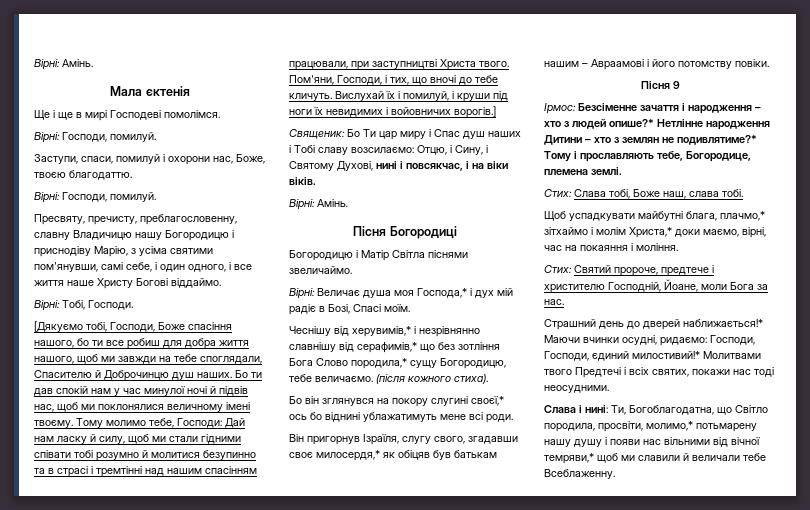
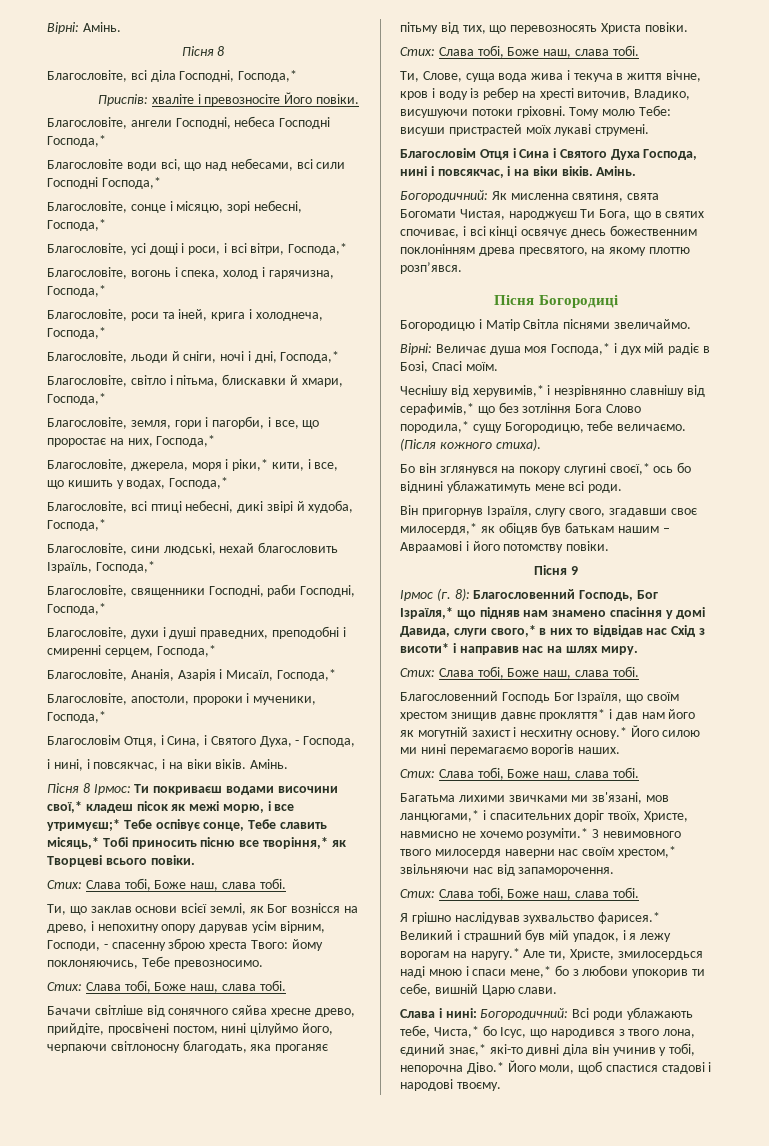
[34,59,93,70] [110,86,190,96] [34,110,220,121] [34,132,156,143] [34,154,265,165] [34,170,132,180] [34,192,156,203] [34,214,237,225] [34,230,234,241] [34,246,213,257] [34,262,252,272] [34,278,221,289] [34,300,133,311] [34,321,232,332] [34,338,249,349] [34,354,262,364] [34,370,262,381] [34,386,248,396] [34,402,250,412] [34,418,245,428] [34,434,241,444] [34,450,256,461] [34,466,257,477] [289,59,509,70] [289,75,498,85] [289,91,508,102] [289,106,496,118] [289,129,521,140] [289,145,488,155] [289,161,373,171] Вірні: Амінь. // Мала єктенія // Ще і ще в мирі Господеві помолімся. // Вірні: Господи, помилуй. // Заступи, спаси, помилуй і охорони нас, Боже, твоєю благодаттю. // Вірні: Господи, помилуй. // Пресвяту, пречисту, преблагословенну, славну Владичицю нашу Богородицю і приснодіву Марію, з усіма святими пом'янувши, самі себе, і один одного, і все життя наше Христу Богові віддаймо. // Вірні: Тобі, Господи. // [Дякуємо тобі, Господи, Боже спасіння нашого, бо ти все робиш для добра життя нашого, щоб ми завжди на тебе споглядали, Спасителю й Доброчинцю душ наших. Бо ти дав спокій нам у час минулої ночі й підвів нас, щоб ми поклонялися величному імені твоєму. Тому молимо тебе, Господи: Дай нам ласку й силу, щоб ми стали гідними співати тобі розумно й молитися безупинно та в страсі і тремтінні над нашим спасінням працювали, при заступництві Христа твого. Пом'яни, Господи, і тих, що вночі до тебе кличуть. Вислухай їх і помилуй, і круши під ноги їх невидимих і войовничих ворогів.] // Священик: Бо Ти цар миру і Спас душ наших і Тобі славу возсилаємо: Отцю, і Сину, і Святому Духові, -> [47,22,121,34] [181,46,225,56] [47,70,298,82] [98,92,359,106] [47,116,331,129] [47,135,106,147] [47,158,346,171] [47,177,161,189] [47,200,302,213] [47,219,106,231] [47,243,348,255] [47,267,334,279] [47,285,106,297] [47,309,323,321] [47,327,106,339] [47,351,340,363] [47,374,343,387] [47,393,106,405] [47,416,320,429] [47,435,216,447] [47,459,339,471] [47,477,229,489] [47,500,354,513] [47,519,106,531] [47,542,339,555] [47,561,155,573] [47,584,356,597] [47,603,106,615] [47,626,346,639] [47,645,216,657] [47,669,336,681] [47,693,317,705] [47,711,106,723] [47,735,356,747] [47,759,289,771] [47,783,338,795] [47,801,295,813] [47,819,327,831] [47,837,346,849] [47,855,195,867] [47,878,286,891] [47,903,359,915] [47,921,325,933] [47,938,323,951] [47,956,263,969] [47,980,286,993] [47,1005,355,1017] [47,1023,333,1035] [47,1040,329,1053] [400,22,688,34] [400,45,639,58] [400,70,702,82] [400,87,691,100] [400,105,671,118] [400,124,650,136] [400,148,698,160] Вірні: Амінь. // Пісня 8 // Благословіте, всі діла Господні, Господа,* // Приспів: хваліте і превозносіте Його повіки. // Благословіте, ангели Господні, небеса Господні Господа,* // Благословіте води всі, що над небесами, всі сили Господні Господа,* // Благословіте, сонце і місяцю, зорі небесні, Господа,* // Благословіте, усі дощі і роси, і всі вітри, Господа,* // Благословіте, вогонь і спека, холод і гарячизна, Господа,* // Благословіте, роси та іней, крига і холоднеча, Господа,* // Благословіте, льоди й сніги, ночі і дні, Господа,* // Благословіте, світло і пітьма, блискавки й хмари, Господа,* // Благословіте, земля, гори і пагорби, і все, що проростає на них, Господа,* // Благословіте, джерела, моря і ріки,* кити, і все, що кишить у водах, Господа,* // Благословіте, всі птиці небесні, дикі звірі й худоба, Господа,* // Благословіте, сини людські, нехай благословить Ізраїль, Господа,* // Благословіте, священники Господні, раби Господні, Господа,* // Благословіте, духи і душі праведних, преподобні і смиренні серцем, Господа,* // Благословіте, Ананія, Азарія і Мисаїл, Господа,* // Благословіте, апостоли, пророки і мученики, Господа,* // Благословім Отця, і Сина, і Святого Духа, - Господа, // і нині, і повсякчас, і на віки віків. Амінь. // Пісня 8 Ірмос: Ти покриваєш водами височини свої,* кладеш пісок як межі морю, і все утримуєш;* Тебе оспівує сонце, Тебе славить місяць,* Тобі приносить пісню все творіння,* як Творцеві всього повіки. // Стих: Слава тобі, Боже наш, слава тобі. // Ти, що заклав основи всієї землі, як Бог вознісся на древо, і непохитну опору дарував усім вірним, Господи, - спасенну зброю хреста Твого: йому поклоняючись, Тебе превозносимо. // Стих: Слава тобі, Боже наш, слава тобі. // Бачачи світліше від сонячного сяйва хресне древо, прийдіте, просвічені постом, нині цілуймо його, черпаючи світлоносну благодать, яка проганяє пітьму від тих, що перевозносять Христа повіки. // Стих: Слава тобі, Боже наш, слава тобі. // Ти, Слове, суща вода жива і текуча в життя вічне, кров і воду із ребер на хресті виточив, Владико, висушуючи потоки гріховні. Тому молю Тебе: висуши пристрастей моїх лукаві струмені. // Благословім Отця і Сина і Святого Духа Господа,
[289,199,348,210] // Вірні: Амінь. -> [596,166,637,176] [400,190,660,202] [400,209,705,220] [400,225,697,238] [400,244,690,256] [400,262,462,274] Амінь. // Богородичний: Як мисленна святиня, свята Богомати Чистая, народжуєш Ти Бога, що в святих спочиває, і всі кінці освячує днесь божественним поклонінням древа пресвятого, на якому плоттю розп’явся.
[376,374,405,384] (після -> [400,438,436,451] (Після
[544,103,761,114] [544,119,770,130] [544,135,757,145] [544,151,751,162] [544,167,622,175] [544,189,743,199] [544,211,765,221] [544,227,766,238] [544,243,678,251] [544,265,714,276] [544,279,768,293] [544,299,564,305] [544,319,763,330] [544,335,755,346] [544,351,761,361] [544,367,774,378] [544,385,609,393] [544,405,768,415] [544,421,757,432] [544,437,760,447] [544,453,766,464] [544,469,615,479] Ірмос: Безсіменне зачаття і народження – хто з людей опише?* Нетлінне народження Дитини – хто з землян не подивлятиме?* Тому і прославляють тебе, Богородице, племена землі. // Стих: Слава тобі, Боже наш, слава тобі. // Щоб успадкувати майбутні блага, плачмо,* зітхаймо і молім Христа,* доки маємо, вірні, час на покаяння і моління. // Стих: Святий пророче, предтече і христителю Господній, Йоане, моли Бога за нас. // Страшний день до дверей наближається!* Маючи вчинки осудні, ридаємо: Господи, Господи, єдиний милостивий!* Молитвами твого Предтечі і всіх святих, покажи нас тоді неосудними. // Слава і нині: Ти, Богоблагодатна, що Світло породила, просвіти, молимо,* потьмарену нашу душу і появи нас вільними від вічної темряви,* щоб ми славили й величали тебе Всеблаженну. -> [400,588,658,601] [400,607,706,619] [400,625,706,637] [400,643,638,655] [400,666,639,679] [400,691,679,703] [400,709,696,721] [400,725,701,739] [400,744,621,756] [400,767,639,780] [400,792,669,804] [400,810,688,822] [400,828,681,840] [400,846,676,858] [400,864,615,876] [400,887,639,900] [400,912,661,924] [400,929,672,942] [400,948,703,960] [400,965,706,978] [400,983,558,996] [400,1007,693,1020] [400,1025,696,1038] [400,1043,696,1056] [400,1060,712,1074] [400,1079,501,1091] Ірмос (г. 8): Благословенний Господь, Бог Ізраїля,* що підняв нам знамено спасіння у домі Давида, слуги свого,* в них то відвідав нас Схід з висоти* і направив нас на шлях миру. // Стих: Слава тобі, Боже наш, слава тобі. // Благословенний Господь Бог Ізраїля, що своїм хрестом знищив давнє прокляття* і дав нам його як могутній захист і несхитну основу.* Його силою ми нині перемагаємо ворогів наших. // Стих: Слава тобі, Боже наш, слава тобі. // Багатьма лихими звичками ми зв'язані, мов ланцюгами,* і спасительних доріг твоїх, Христе, навмисно не хочемо розуміти.* З невимовного твого милосердя наверни нас своїм хрестом,* звільняючи нас від запаморочення. // Стих: Слава тобі, Боже наш, слава тобі. // Я грішно наслідував зухвальство фарисея.* Великий і страшний був мій упадок, і я лежу ворогам на наругу.* Але ти, Христе, змилосердься наді мною і спаси мене,* бо з любови упокорив ти себе, вишній Царю слави. // Слава і нині: Богородичний: Всі роди ублажають тебе, Чиста,* бо Ісус, що народився з твого лона, єдиний знає,* які-то дивні діла він учинив у тобі, непорочна Діво.* Його моли, щоб спастися стадові і народові твоєму.

